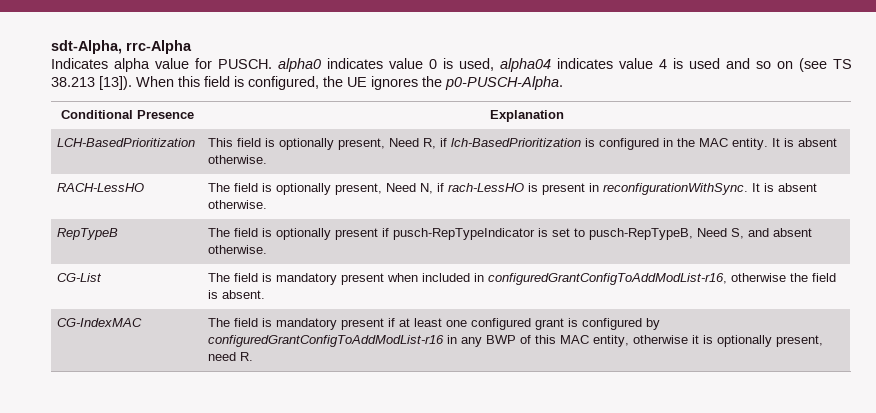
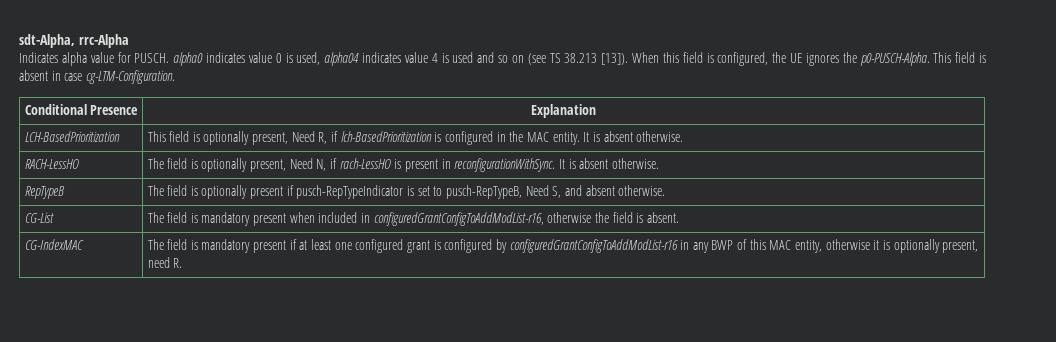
(563, 83) none -> [933,52,987,63] [19,70,175,84] This field is absent in case cg-LTM-Configuration.

